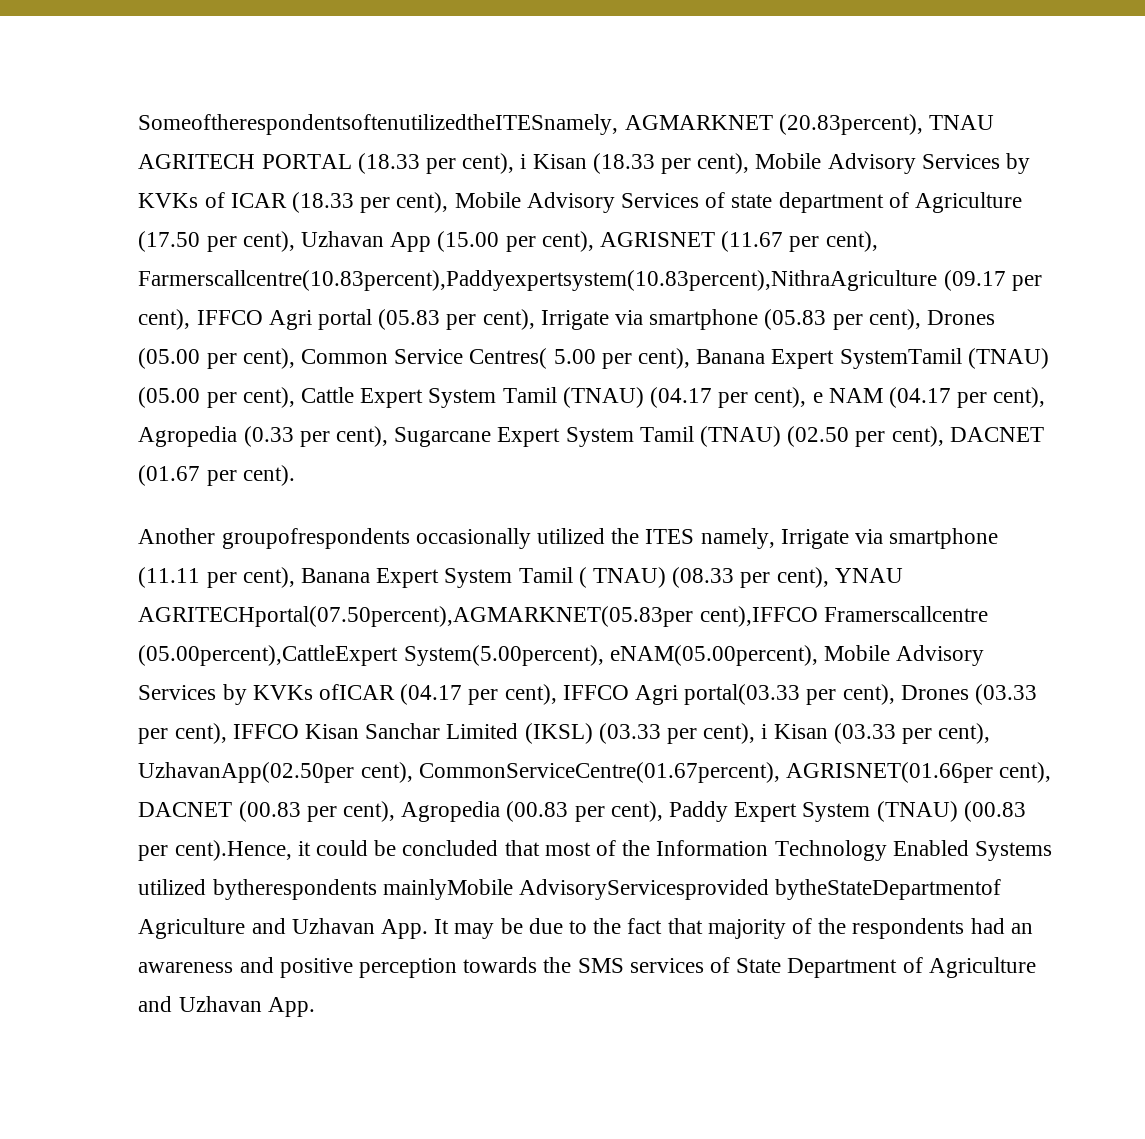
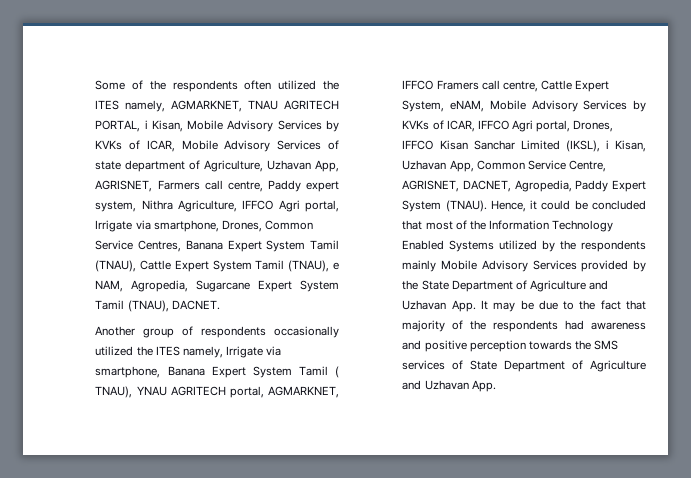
[138,114,994,135] [138,153,1031,174] [138,192,449,213] SomeoftherespondentsoftenutilizedtheITESnamely, AGMARKNET (20.83percent), TNAU AGRITECH PORTAL (18.33 per cent), i Kisan (18.33 per cent), Mobile Advisory Services by KVKs of ICAR (18.33 per cent), -> [95,80,339,92] [95,100,339,112] [95,120,339,132] [95,140,175,152] Some of the respondents often utilized the ITES namely, AGMARKNET, TNAU AGRITECH PORTAL, i Kisan, Mobile Advisory Services by KVKs of ICAR,
[915,192,1023,213] [138,231,878,252] [138,270,1042,291] [138,309,996,330] [138,348,1049,369] [138,387,1046,408] [138,426,1044,447] [138,465,295,486] [138,528,410,549] Agriculture (17.50 per cent), Uzhavan App (15.00 per cent), AGRISNET (11.67 per cent), Farmerscallcentre(10.83percent),Paddyexpertsystem(10.83percent),NithraAgriculture (09.17 per cent), IFFCO Agri portal (05.83 per cent), Irrigate via smartphone (05.83 per cent), Drones (05.00 per cent), Common Service Centres( 5.00 per cent), Banana Expert SystemTamil (TNAU) (05.00 per cent), Cattle Expert System Tamil (TNAU) (04.17 per cent), e NAM (04.17 per cent), Agropedia (0.33 per cent), Sugarcane Expert System Tamil (TNAU) (02.50 per cent), DACNET (01.67 per cent). // Another groupofrespondents -> [204,160,340,172] [95,180,339,192] [95,200,339,212] [95,220,313,232] [95,240,339,252] [95,260,339,272] [95,280,339,292] [95,300,220,312] [95,326,267,338] Agriculture, Uzhavan App, AGRISNET, Farmers call centre, Paddy expert system, Nithra Agriculture, IFFCO Agri portal, Irrigate via smartphone, Drones, Common Service Centres, Banana Expert System Tamil (TNAU), Cattle Expert System Tamil (TNAU), e NAM, Agropedia, Sugarcane Expert System Tamil (TNAU), DACNET. // Another group of respondents
[889,528,999,549] [138,567,295,588] smartphone (11.11 per cent), -> [95,366,161,378] smartphone,
[592,567,903,588] [138,606,988,627] [138,645,985,666] [138,684,1038,705] [138,723,991,744] [138,762,1052,783] [138,801,1026,822] [138,840,292,861] TNAU) (08.33 per cent), YNAU AGRITECHportal(07.50percent),AGMARKNET(05.83per cent),IFFCO Framerscallcentre (05.00percent),CattleExpert System(5.00percent), eNAM(05.00percent), Mobile Advisory Services by KVKs ofICAR (04.17 per cent), IFFCO Agri portal(03.33 per cent), Drones (03.33 per cent), IFFCO Kisan Sanchar Limited (IKSL) (03.33 per cent), i Kisan (03.33 per cent), UzhavanApp(02.50per cent), CommonServiceCentre(01.67percent), AGRISNET(01.66per cent), DACNET (00.83 per cent), Agropedia (00.83 per cent), Paddy Expert System (TNAU) (00.83 per cent).Hence, -> [95,386,339,398] [402,80,609,92] [402,100,646,112] [402,120,614,132] [402,140,646,152] [402,160,606,172] [402,180,646,192] [402,200,526,212] TNAU), YNAU AGRITECH portal, AGMARKNET, IFFCO Framers call centre, Cattle Expert System, eNAM, Mobile Advisory Services by KVKs of ICAR, IFFCO Agri portal, Drones, IFFCO Kisan Sanchar Limited (IKSL), i Kisan, Uzhavan App, Common Service Centre, AGRISNET, DACNET, Agropedia, Paddy Expert System (TNAU). Hence,
[212,879,1002,900] bytherespondents mainlyMobile AdvisoryServicesprovided bytheStateDepartmentof -> [542,240,646,252] [402,260,646,272] [402,280,527,292] by the respondents mainly Mobile Advisory Services provided by the State Department of
[1010,923,1033,934] an -> (585, 325) none

